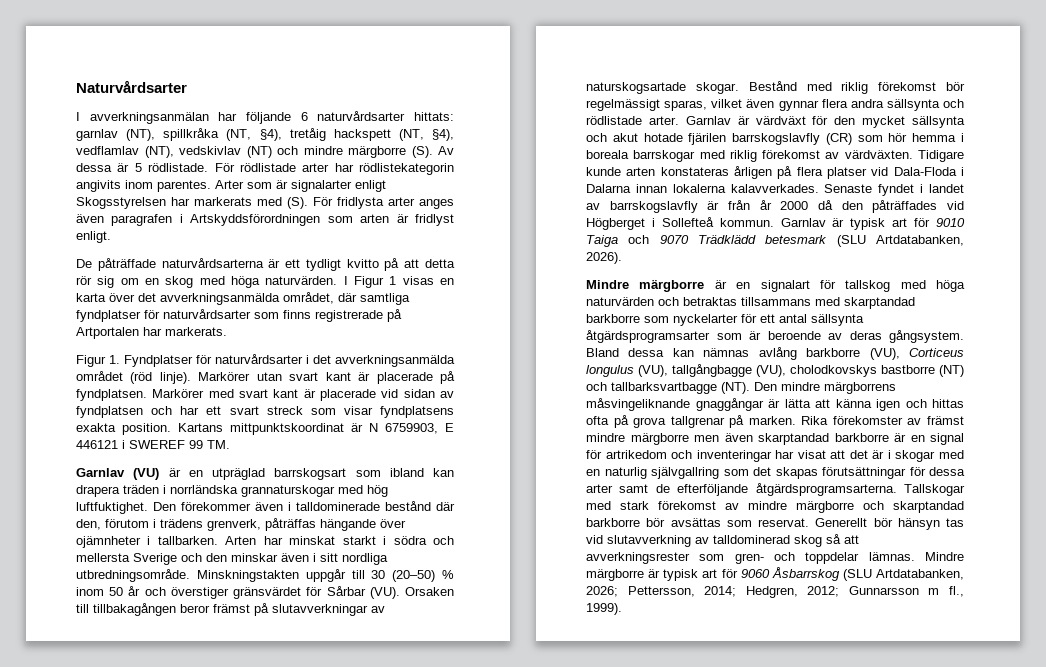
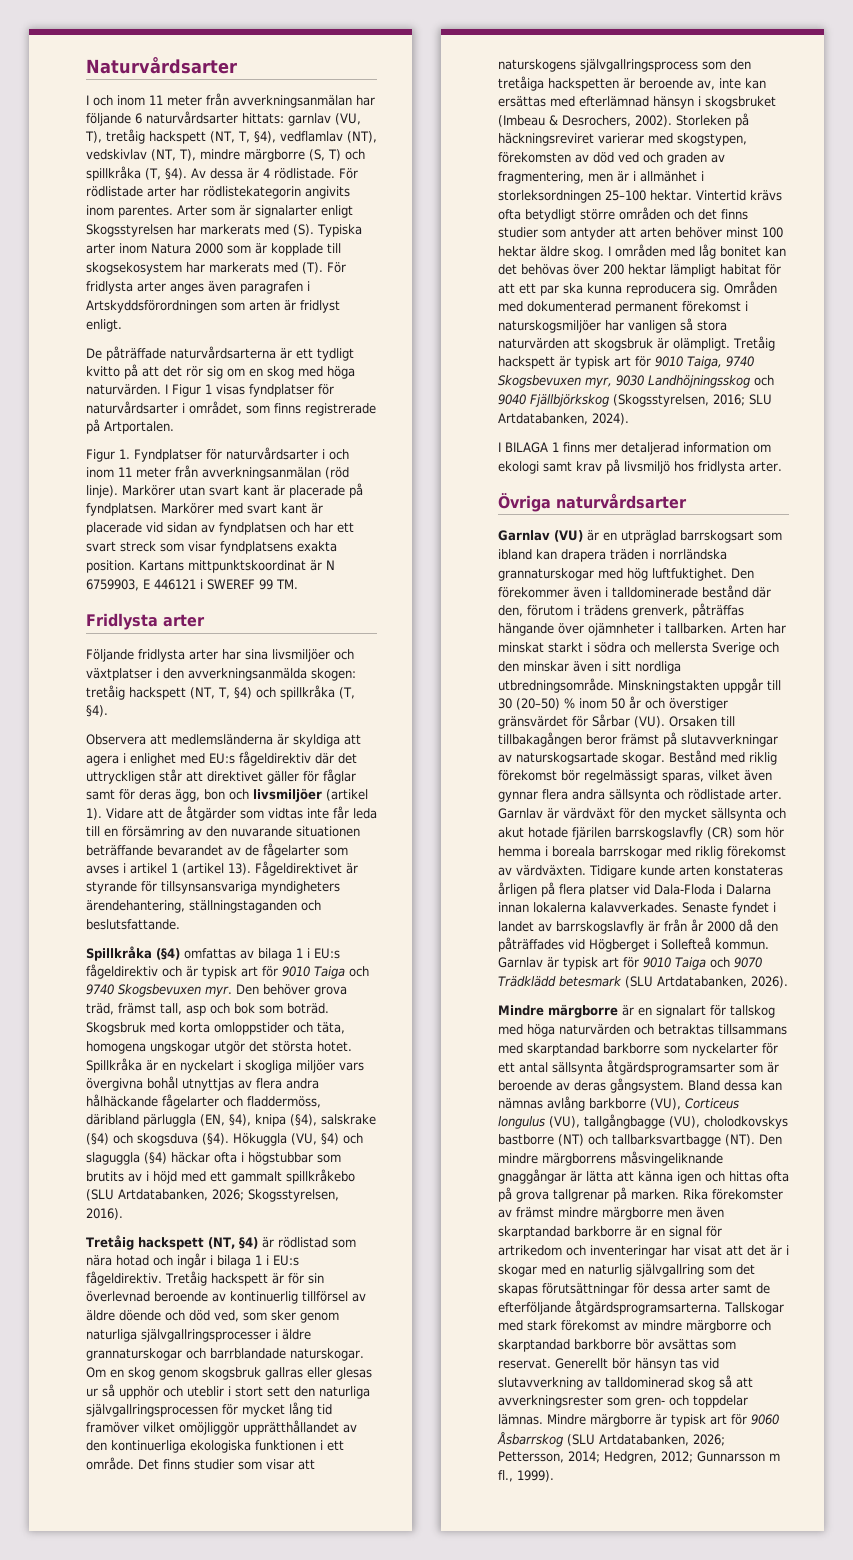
(80, 116) none -> [93,93,229,106] och inom 11 meter från
[126,128,424,141] (NT), spillkråka (NT, §4), tretåig hackspett (NT, -> [335,113,361,125] [85,129,250,144] (VU, T), tretåig hackspett (NT, T,
[246,146,433,158] (NT) och mindre märgborre (S). -> [151,149,365,162] [86,166,187,181] (NT, T), mindre märgborre (S, T) och spillkråka (T, §4).
[134,163,142,172] 5 -> [263,168,270,178] 4
(308, 203) none -> [317,224,362,237] [86,243,341,256] [86,262,323,275] Typiska arter inom Natura 2000 som är kopplade till skogsekosystem har markerats med (T).
[424,259,455,268] detta -> [163,366,182,377] det
[439,278,454,285] [76,292,410,305] en karta över det avverkningsanmälda området, där samtliga -> (245, 389) none
(251, 314) none -> [182,401,242,415] i området,
[76,327,227,339] Artportalen har markerats. -> [104,421,174,434] Artportalen.
[313,355,455,367] [76,371,123,381] det avverkningsanmälda området -> [328,449,349,460] [86,465,321,480] och inom 11 meter från avverkningsanmälan
(230, 444) none -> [86,613,205,630] [86,649,354,662] [86,668,356,681] [86,685,355,700] [86,705,108,717] [86,734,361,747] [86,751,357,766] [86,769,356,784] [86,788,368,802] [86,806,377,821] [86,826,360,839] [86,843,348,858] [86,861,358,876] [86,881,340,894] [86,900,321,913] [86,919,180,930] [86,946,340,961] [86,964,369,979] [86,984,347,997] [86,1003,329,1016] [86,1022,345,1035] [86,1041,352,1054] [86,1058,364,1073] [86,1076,319,1091] [86,1094,321,1109] [86,1114,376,1127] [86,1133,363,1146] [86,1152,341,1165] [86,1169,355,1184] [86,1189,339,1202] [86,1208,123,1220] [86,1235,356,1250] [86,1253,299,1268] [86,1271,324,1286] [86,1291,366,1304] [86,1310,339,1323] [86,1329,311,1342] [86,1348,364,1361] [86,1367,372,1380] [86,1384,370,1399] [86,1402,332,1417] [86,1420,357,1435] [86,1440,344,1453] [86,1457,315,1470] [498,59,751,72] [498,76,766,91] [498,96,776,109] [498,113,749,128] [498,133,747,146] [498,152,725,165] [498,171,704,184] [498,190,782,203] [498,207,748,222] [498,227,783,240] [498,244,786,259] [498,264,781,277] [498,281,777,296] [498,301,748,314] [498,318,727,333] [498,336,775,351] [498,356,754,369] [498,375,774,388] [498,394,772,407] [498,413,629,425] [498,442,771,455] [498,459,782,474] [498,493,687,512] // Fridlysta arter // Följande fridlysta arter har sina livsmiljöer och växtplatser i den avverkningsanmälda skogen: tretåig hackspett (NT, T, §4) och spillkråka (T, §4). // Observera att medlemsländerna är skyldiga att agera i enlighet med EU:s fågeldirektiv där det uttryckligen står att direktivet gäller för fåglar samt för deras ägg, bon och livsmiljöer (artikel 1). Vidare att de åtgärder som vidtas inte får leda till en försämring av den nuvarande situationen beträffande bevarandet av de fågelarter som avses i artikel 1 (artikel 13). Fågeldirektivet är styrande för tillsynsansvariga myndigheters ärendehantering, ställningstaganden och beslutsfattande. // Spillkråka (§4) omfattas av bilaga 1 i EU:s fågeldirektiv och är typisk art för 9010 Taiga och 9740 Skogsbevuxen myr. Den behöver grova träd, främst tall, asp och bok som boträd. Skogsbruk med korta omloppstider och täta, homogena ungskogar utgör det största hotet. Spillkråka är en nyckelart i skogliga miljöer vars övergivna bohål utnyttjas av flera andra hålhäckande fågelarter och fladdermöss, däribland pärluggla (EN, §4), knipa (§4), salskrake (§4) och skogsduva (§4). Hökuggla (VU, §4) och slaguggla (§4) häckar ofta i högstubbar som brutits av i höjd med ett gammalt spillkråkebo (SLU Artdatabanken, 2026; Skogsstyrelsen, 2016). // Tretåig hackspett (NT, §4) är rödlistad som nära hotad och ingår i bilaga 1 i EU:s fågeldirektiv. Tretåig hackspett är för sin överlevnad beroende av kontinuerlig tillförsel av äldre döende och död ved, som sker genom naturliga självgallringsprocesser i äldre grannaturskogar och barrblandade naturskogar. Om en skog genom skogsbruk gallras eller glesas ur så upphör och uteblir i stort sett den naturliga självgallringsprocessen för mycket lång tid framöver vilket omöjliggör upprätthållandet av den kontinuerliga ekologiska funktionen i ett område. Det finns studier som visar att naturskogens självgallringsprocess som den tretåiga hackspetten är beroende av, inte kan ersättas med efterlämnad hänsyn i skogsbruket (Imbeau & Desrochers, 2002). Storleken på häckningsreviret varierar med skogstypen, förekomsten av död ved och graden av fragmentering, men är i allmänhet i storleksordningen 25–100 hektar. Vintertid krävs ofta betydligt större områden och det finns studier som antyder att arten behöver minst 100 hektar äldre skog. I områden med låg bonitet kan det behövas över 200 hektar lämpligt habitat för att ett par ska kunna reproducera sig. Områden med dokumenterad permanent förekomst i naturskogsmiljöer har vanligen så stora naturvärden att skogsbruk är olämpligt. Tretåig hackspett är typisk art för 9010 Taiga, 9740 Skogsbevuxen myr, 9030 Landhöjningsskog och 9040 Fjällbjörkskog (Skogsstyrelsen, 2016; SLU Artdatabanken, 2024). // I BILAGA 1 finns mer detaljerad information om ekologi samt krav på livsmiljö hos fridlysta arter. // Övriga naturvårdsarter

